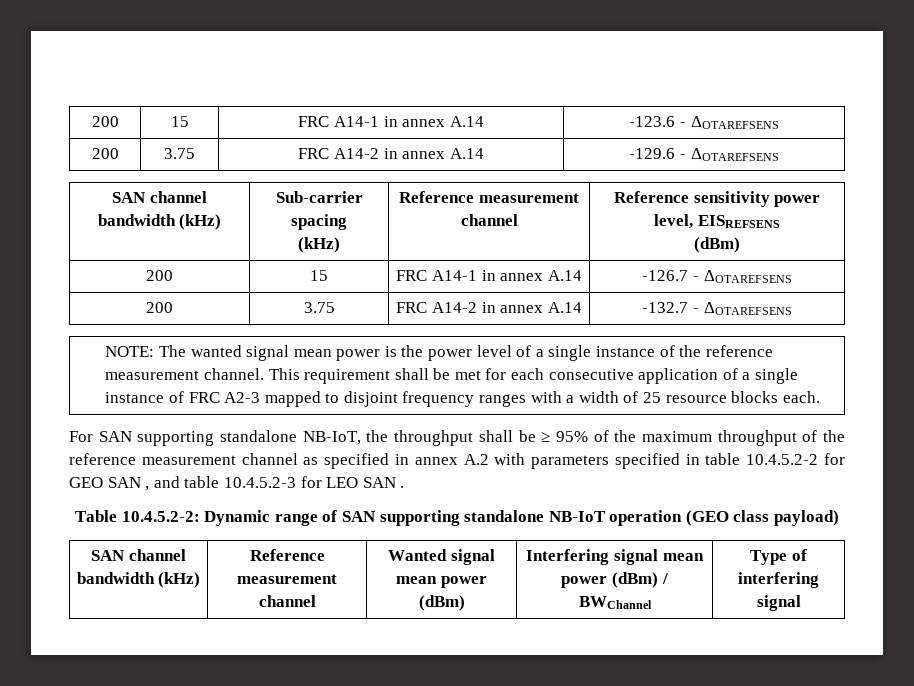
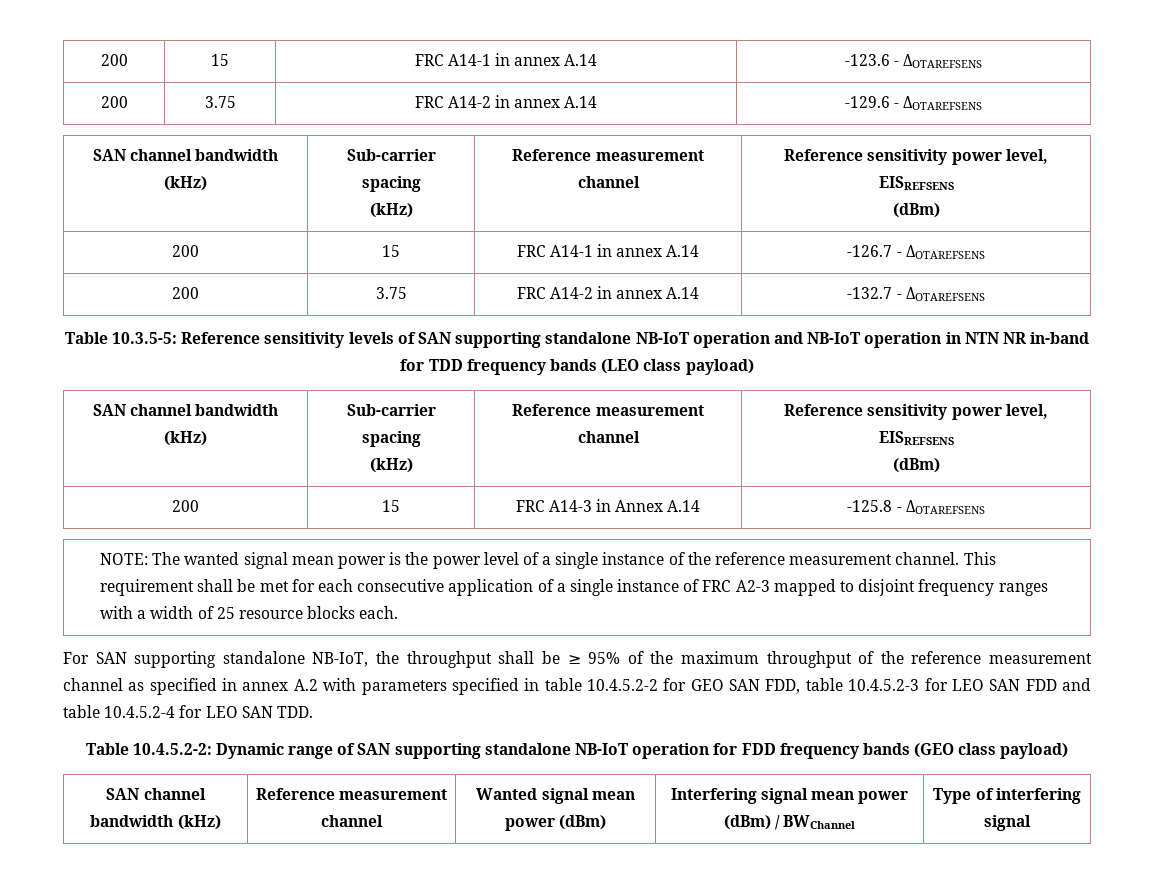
(792, 308) none -> [64,332,1090,348] [400,359,754,375] [92,404,279,416] [164,431,207,446] [346,404,436,416] [361,431,421,447] [369,458,413,473] [512,404,704,416] [577,431,640,443] [784,404,1048,420] [878,431,954,445] [892,458,940,473] [172,500,199,512] [382,500,400,512] [515,499,701,512] [847,500,985,514] // Table 10.3.5-5: Reference sensitivity levels of SAN supporting standalone NB-IoT operation and NB-IoT operation in NTN NR in-band for TDD frequency bands (LEO class payload) // SAN channel bandwidth (kHz) | Sub-carrier spacing // (kHz) | Reference measurement channel | Reference sensitivity power level, EISREFSENS // (dBm) // 200 | 15 | FRC A14-3 in Annex A.14 | -125.8 - ΔOTAREFSENS
[145,476,180,491] , and -> [765,679,801,694] FDD,
[400,486,405,488] . -> [1025,678,1092,691] [63,705,313,718] FDD and table 10.4.5.2-4 for LEO SAN TDD.
(683, 518) none -> [713,743,910,759] for FDD frequency bands

